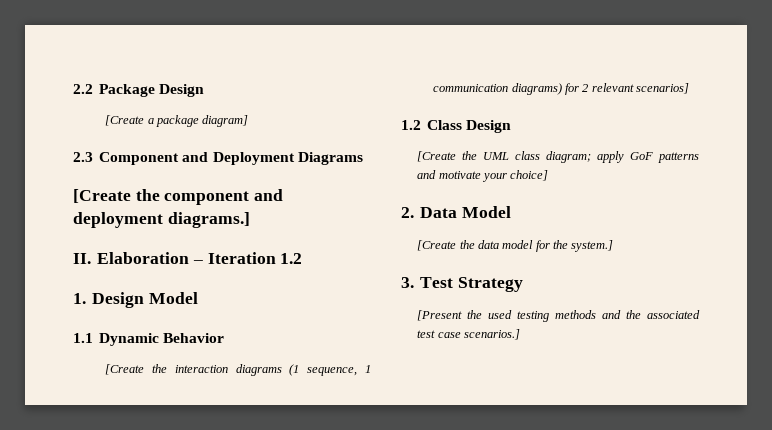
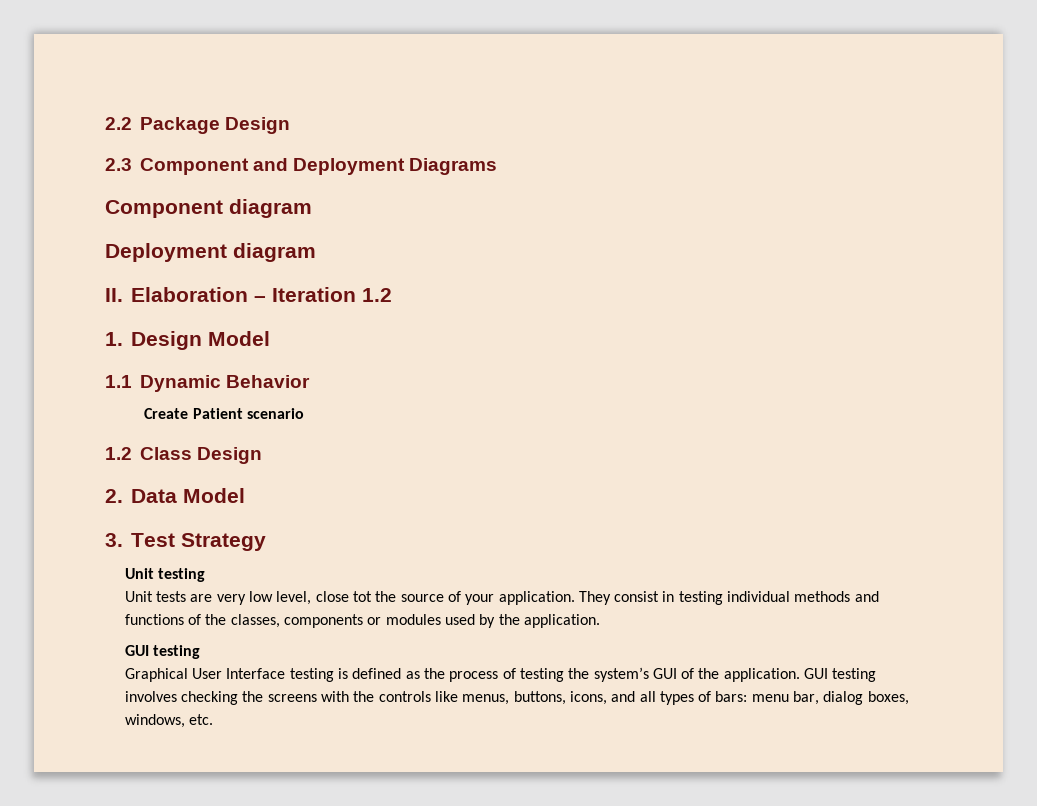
[105,115,249,127] // [Create a package diagram] -> (291, 125) none
[73,189,284,205] [73,212,250,228] [Create the component and deployment diagrams.] -> [105,199,312,218] [105,243,316,262] Component diagram // Deployment diagram
[105,364,371,376] [433,83,690,95] [401,120,512,133] [417,151,699,163] [417,170,549,182] [401,206,511,218] [417,240,614,252] [401,277,523,292] [417,310,700,322] [417,329,520,340] [Create the interaction diagrams (1 sequence, 1 communication diagrams) for 2 relevant scenarios] // 1.2 Class Design // [Create the UML class diagram; apply GoF patterns and motivate your choice] // 2. Data Model // [Create the data model for the system.] // 3. Test Strategy // [Present the used testing methods and the associated test case scenarios.] -> [144,408,304,419] [105,447,263,464] [105,488,245,503] [105,533,266,551] [124,568,205,582] [124,591,879,605] [124,614,600,628] [124,645,200,659] [124,667,877,682] [124,691,909,705] [124,714,213,728] Create Patient scenario // 1.2 Class Design // 2. Data Model // 3. Test Strategy // Unit testing // Unit tests are very low level, close tot the source of your application. They consist in testing individual methods and functions of the classes, components or modules used by the application. // GUI testing // Graphical User Interface testing is defined as the process of testing the system’s GUI of the application. GUI testing involves checking the screens with the controls like menus, buttons, icons, and all types of bars: menu bar, dialog boxes, windows, etc.

